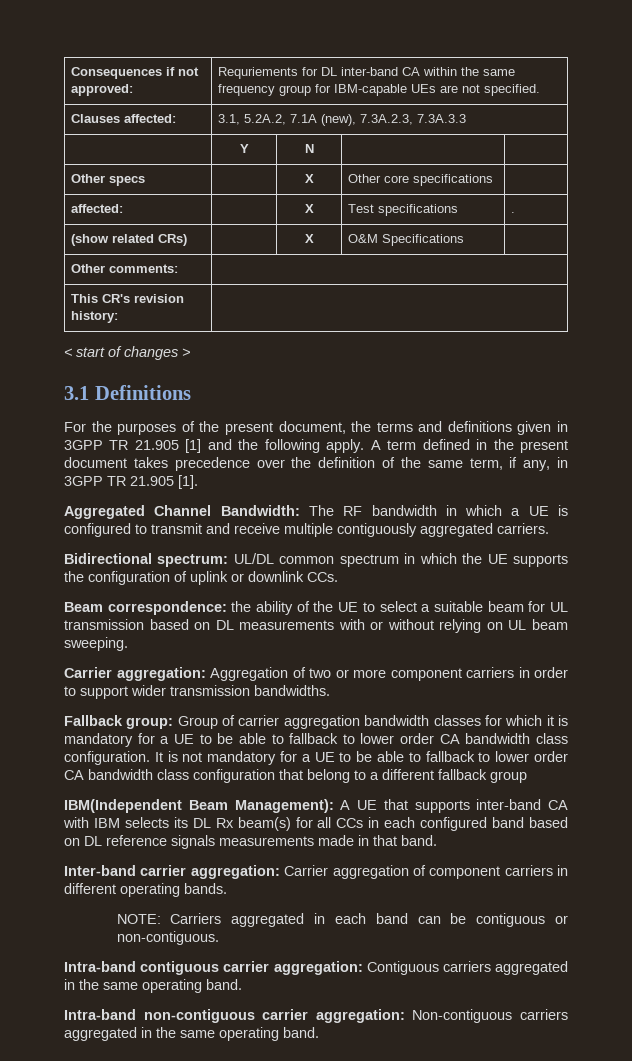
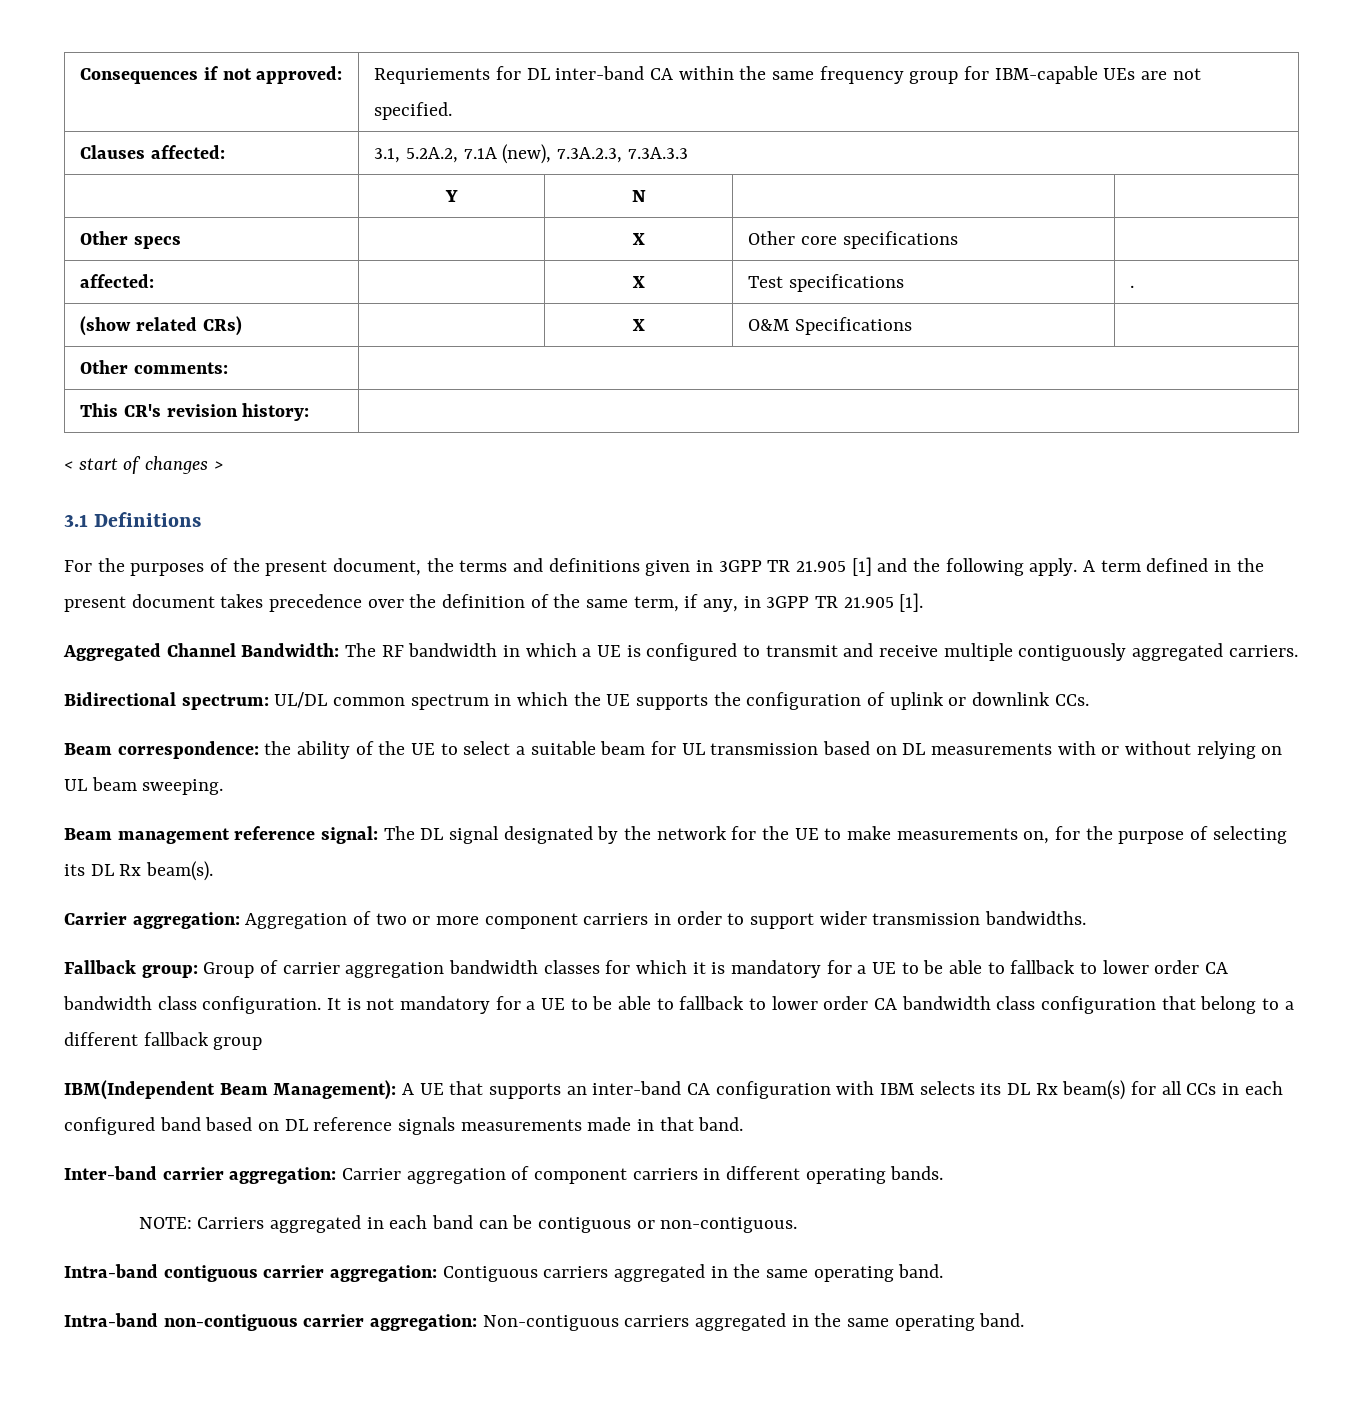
(128, 644) none -> [64,826,1287,844] [64,861,214,881] // Beam management reference signal: The DL signal designated by the network for the UE to make measurements on, for the purpose of selecting its DL Rx beam(s).
[476,799,568,810] inter-band CA -> [566,1081,831,1099] an inter-band CA configuration

